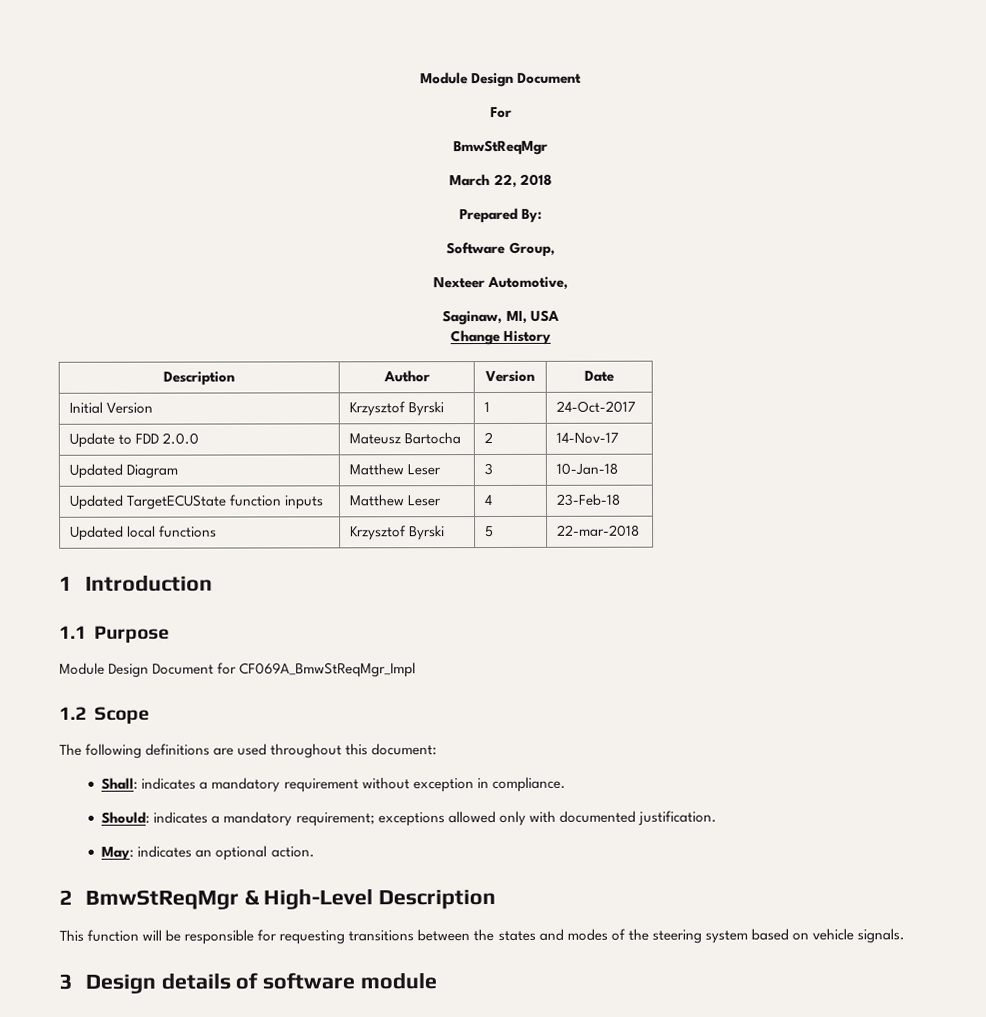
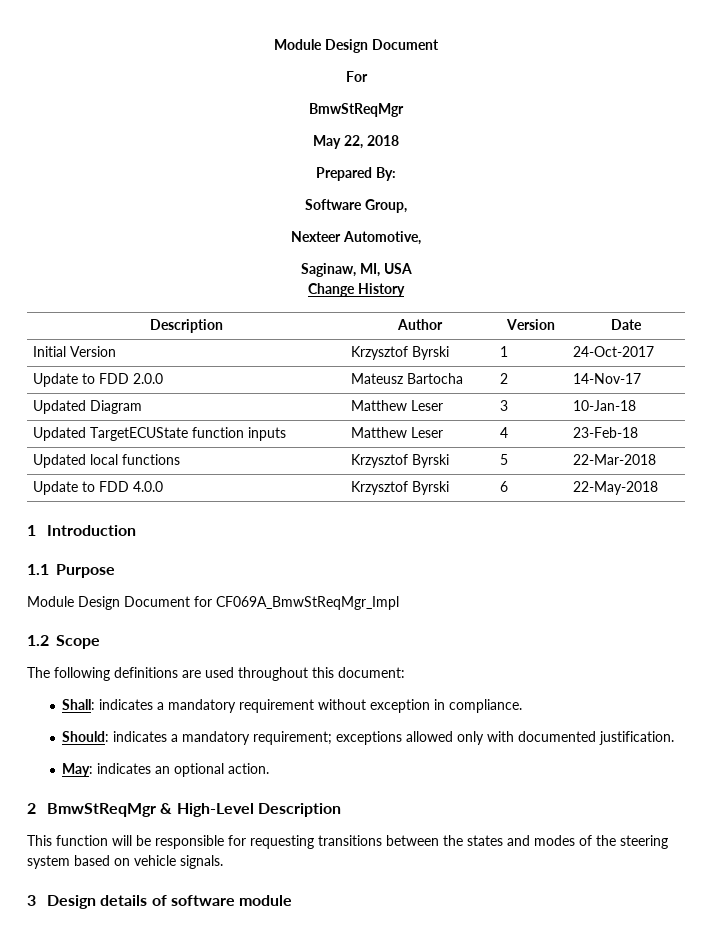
[449,174,491,187] March -> [313,135,341,149] May
[557,524,641,537] 22-mar-2018 -> [573,454,657,465] [33,481,164,495] [351,481,450,495] [500,481,509,492] [573,481,659,495] 22-Mar-2018 // Update to FDD 4.0.0 | Krzysztof Byrski | 6 | 22-May-2018

